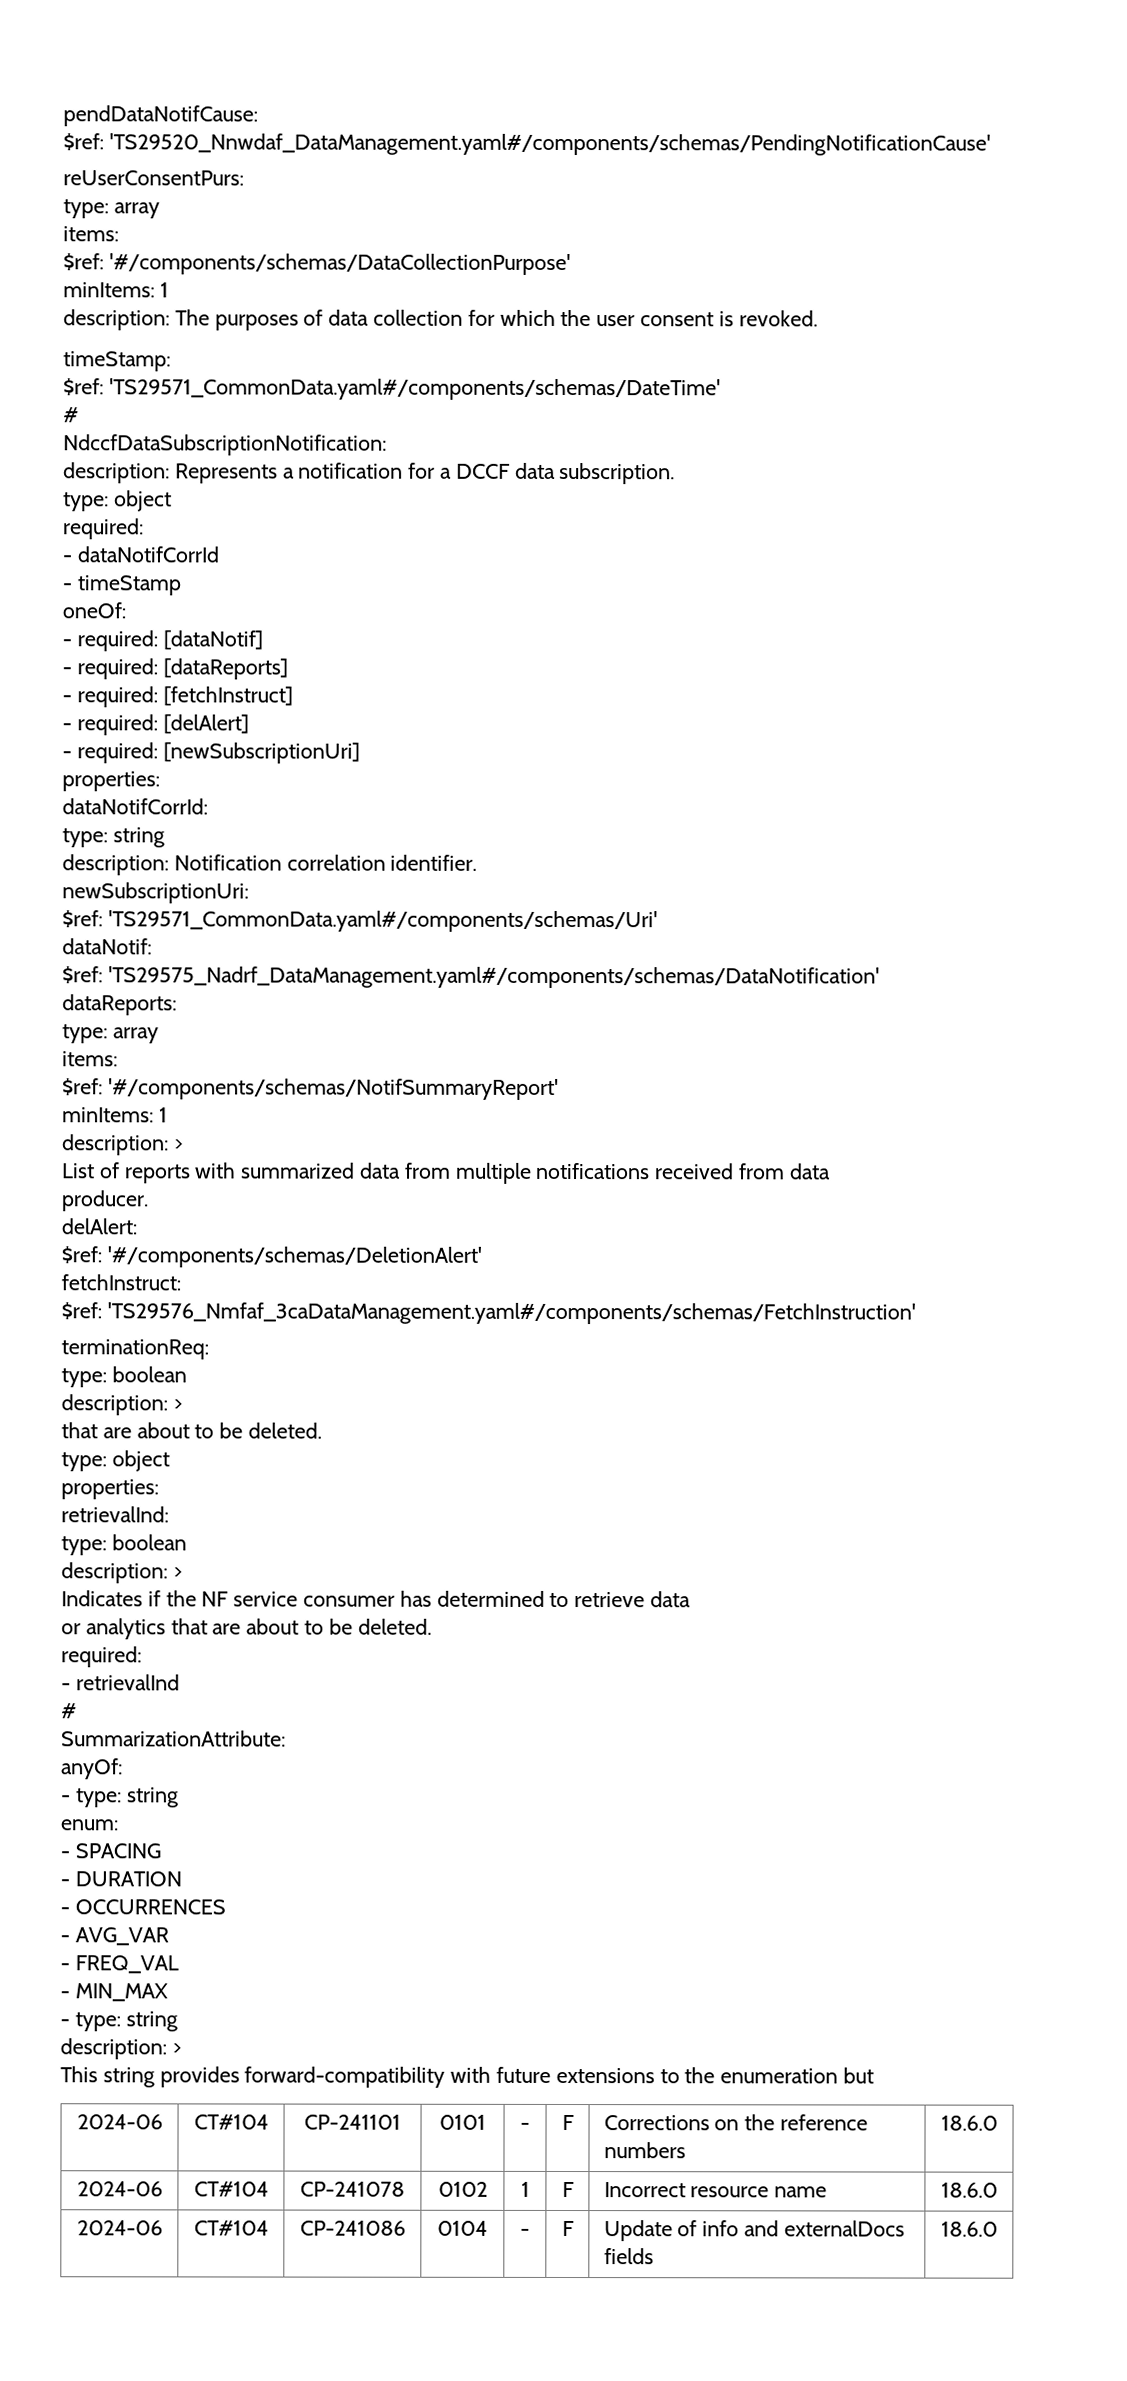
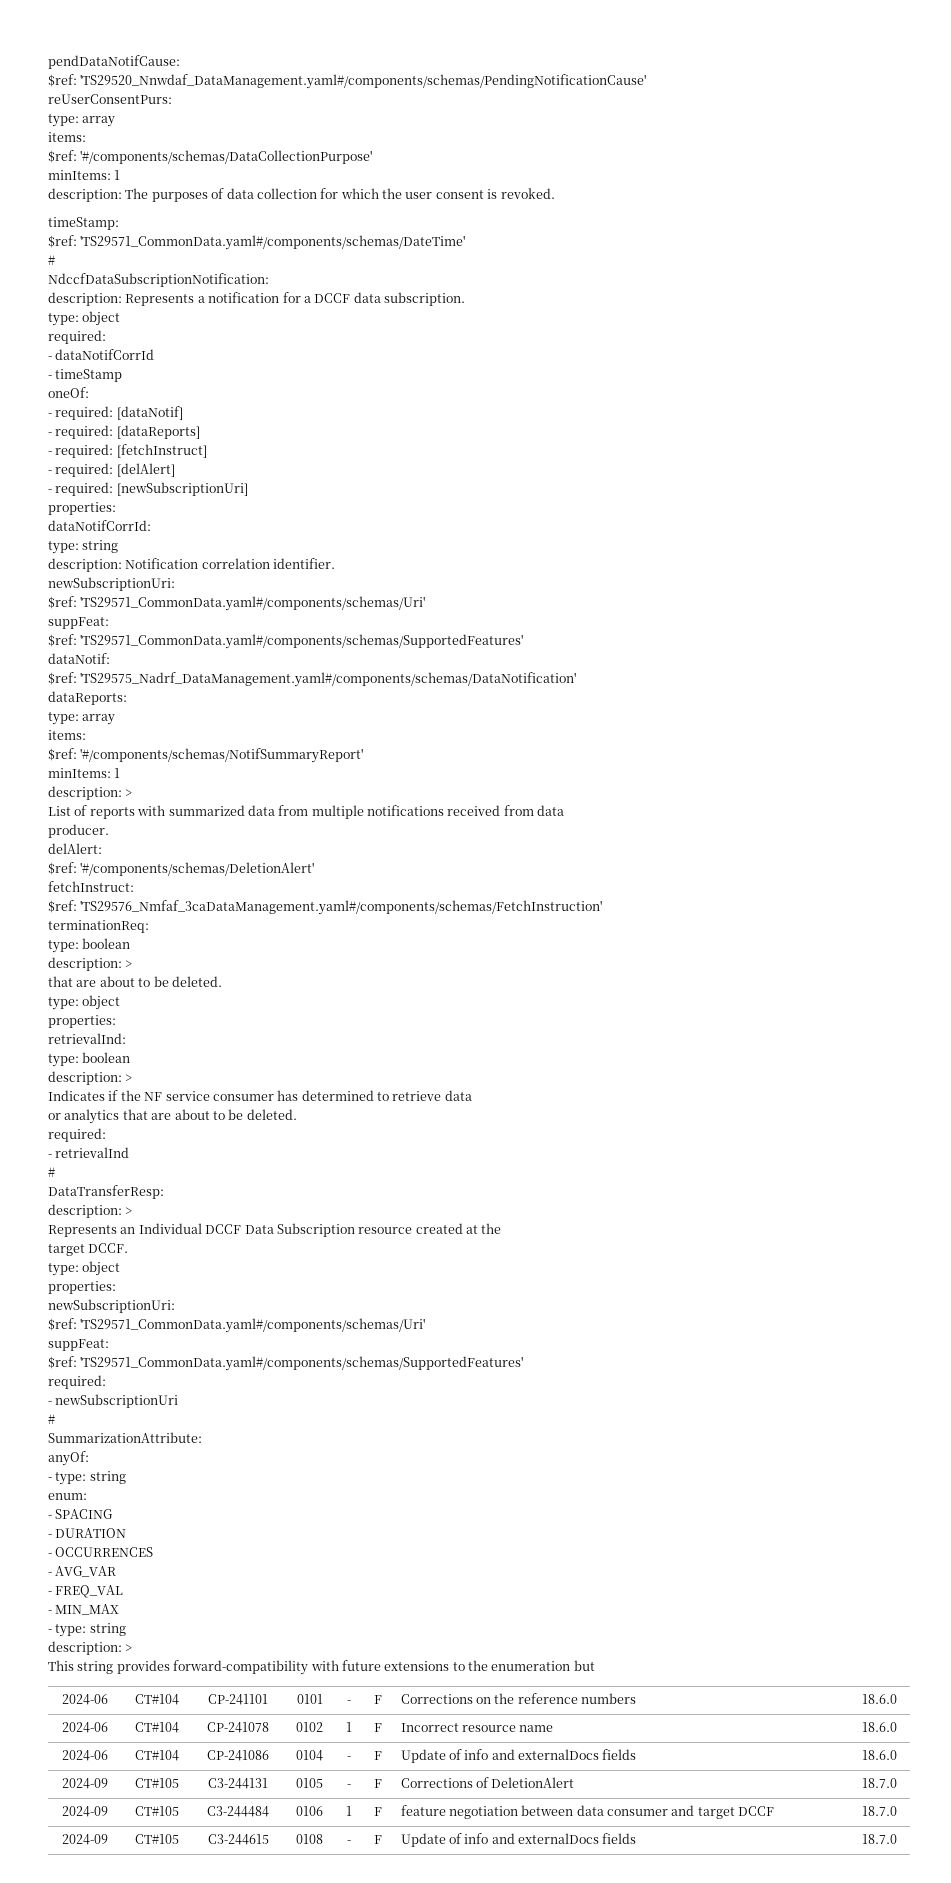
(658, 921) none -> [48,617,109,629] [48,634,524,649] // suppFeat: // $ref: 'TS29571_CommonData.yaml#/components/schemas/SupportedFeatures'
(77, 1711) none -> [48,1185,164,1199] [48,1204,133,1218] [48,1223,502,1237] [48,1243,129,1256] [48,1261,121,1276] [48,1281,116,1294] [48,1299,175,1313] [48,1318,426,1333] [48,1339,109,1351] [48,1356,524,1371] [48,1375,106,1389] [48,1394,179,1408] [48,1414,55,1424] // DataTransferResp: // description: > // Represents an Individual DCCF Data Subscription resource created at the // target DCCF. // type: object // properties: // newSubscriptionUri: // $ref: 'TS29571_CommonData.yaml#/components/schemas/Uri' // suppFeat: // $ref: 'TS29571_CommonData.yaml#/components/schemas/SupportedFeatures' // required: // - newSubscriptionUri // #
(998, 2229) none -> [62,1778,108,1789] [135,1778,179,1788] [208,1778,268,1789] [296,1778,323,1788] [347,1784,351,1788] [373,1779,382,1788] [400,1777,575,1788] [861,1778,897,1788] [62,1806,108,1817] [135,1806,179,1816] [207,1806,269,1817] [296,1806,323,1816] [346,1806,352,1816] [373,1807,382,1816] [400,1805,775,1819] [861,1806,897,1816] [62,1834,108,1845] [135,1834,179,1844] [207,1834,269,1845] [296,1834,323,1844] [347,1840,351,1844] [373,1835,382,1844] [400,1833,637,1847] [861,1834,897,1844] // 2024-09 | CT#105 | C3-244131 | 0105 | - | F | Corrections of DeletionAlert | 18.7.0 // 2024-09 | CT#105 | C3-244484 | 0106 | 1 | F | feature negotiation between data consumer and target DCCF | 18.7.0 // 2024-09 | CT#105 | C3-244615 | 0108 | - | F | Update of info and externalDocs fields | 18.7.0

